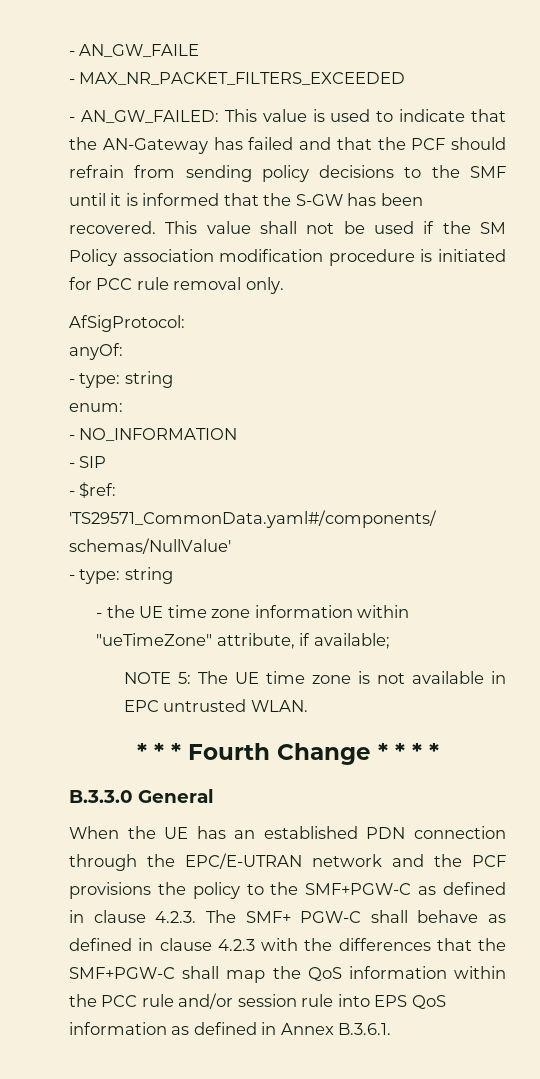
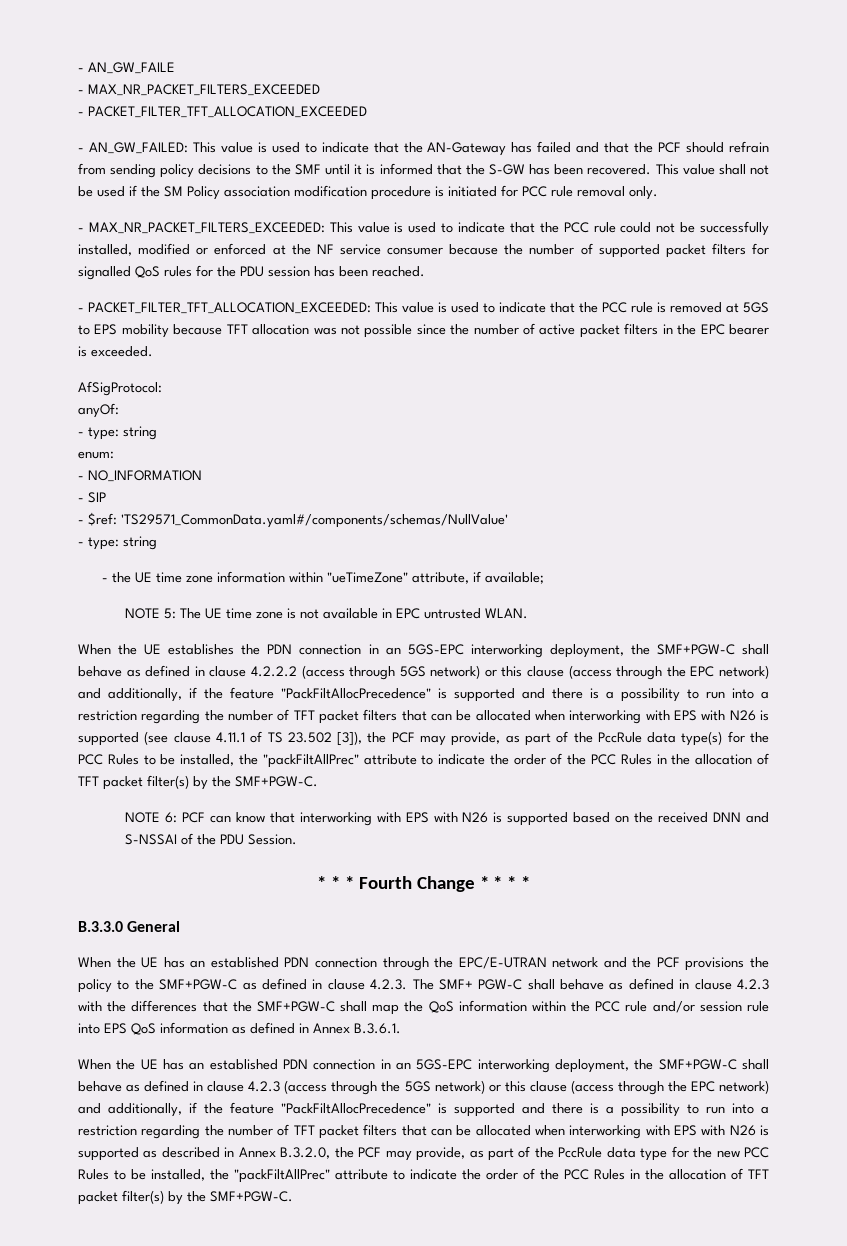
(406, 78) none -> [78,106,367,118] // - PACKET_FILTER_TFT_ALLOCATION_EXCEEDED
(284, 285) none -> [78,221,770,236] [78,243,769,258] [78,265,425,280] [78,302,769,314] [78,323,770,338] [78,346,153,357] // - MAX_NR_PACKET_FILTERS_EXCEEDED: This value is used to indicate that the PCC rule could not be successfully installed, modified or enforced at the NF service consumer because the number of supported packet filters for signalled QoS rules for the PDU session has been reached. // - PACKET_FILTER_TFT_ALLOCATION_EXCEEDED: This value is used to indicate that the PCC rule is removed at 5GS to EPS mobility because TFT allocation was not possible since the number of active packet filters in the EPC bearer is exceeded.
(308, 706) none -> [78,644,769,658] [78,665,769,680] [78,687,769,702] [78,709,770,724] [78,731,769,746] [78,753,769,768] [78,775,318,790] [125,812,770,826] [125,833,298,845] // When the UE establishes the PDN connection in an 5GS-EPC interworking deployment, the SMF+PGW-C shall behave as defined in clause 4.2.2.2 (access through 5GS network) or this clause (access through the EPC network) and additionally, if the feature "PackFiltAllocPrecedence" is supported and there is a possibility to run into a restriction regarding the number of TFT packet filters that can be allocated when interworking with EPS with N26 is supported (see clause 4.11.1 of TS 23.502 [3]), the PCF may provide, as part of the PccRule data type(s) for the PCC Rules to be installed, the "packFiltAllPrec" attribute to indicate the order of the PCC Rules in the allocation of TFT packet filter(s) by the SMF+PGW-C. // NOTE 6: PCF can know that interworking with EPS with N26 is supported based on the received DNN and S-NSSAI of the PDU Session.
(392, 1029) none -> [78,1059,770,1073] [78,1080,769,1095] [78,1102,769,1117] [78,1124,770,1139] [78,1146,770,1161] [78,1168,769,1183] [78,1190,293,1205] // When the UE has an established PDN connection in an 5GS-EPC interworking deployment, the SMF+PGW-C shall behave as defined in clause 4.2.3 (access through the 5GS network) or this clause (access through the EPC network) and additionally, if the feature "PackFiltAllocPrecedence" is supported and there is a possibility to run into a restriction regarding the number of TFT packet filters that can be allocated when interworking with EPS with N26 is supported as described in Annex B.3.2.0, the PCF may provide, as part of the PccRule data type for the new PCC Rules to be installed, the "packFiltAllPrec" attribute to indicate the order of the PCC Rules in the allocation of TFT packet filter(s) by the SMF+PGW-C.

